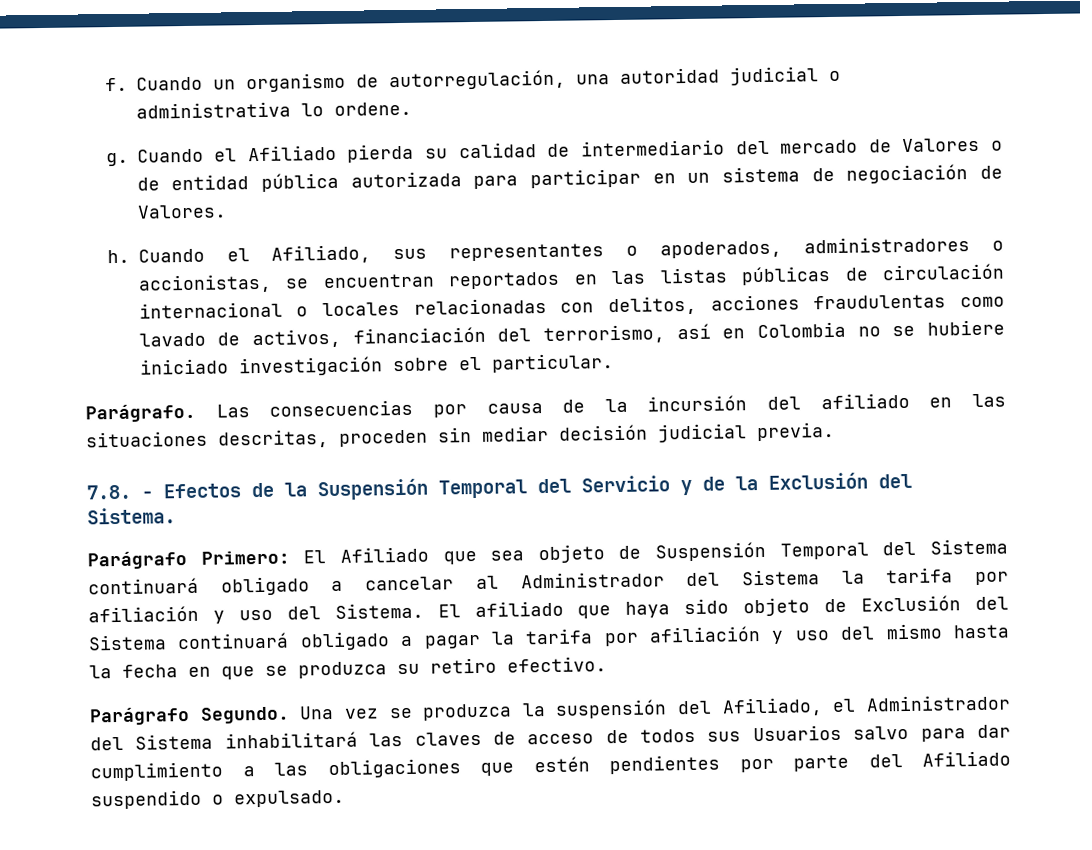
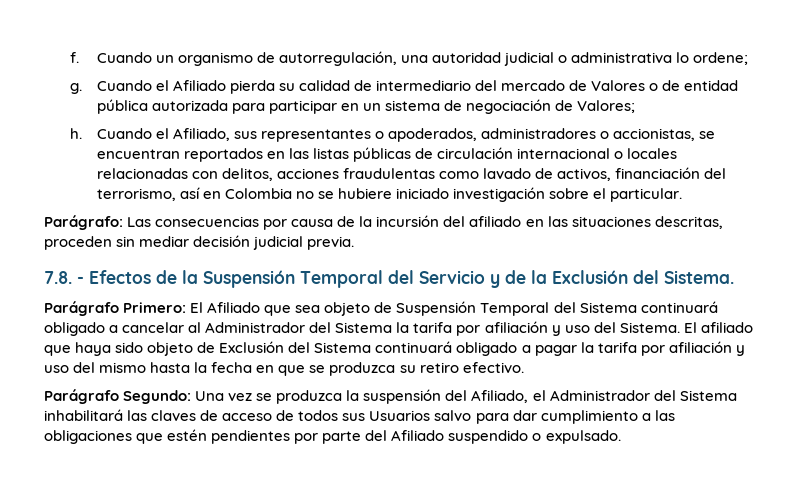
[333,101,412,116] ordene. -> [693,52,749,65] ordene;
[136,204,227,219] Valores. -> [577,100,636,113] Valores;
[85,403,196,423] Parágrafo. -> [44,215,123,230] Parágrafo:
[199,706,290,724] Segundo. -> [123,390,192,404] Segundo:

